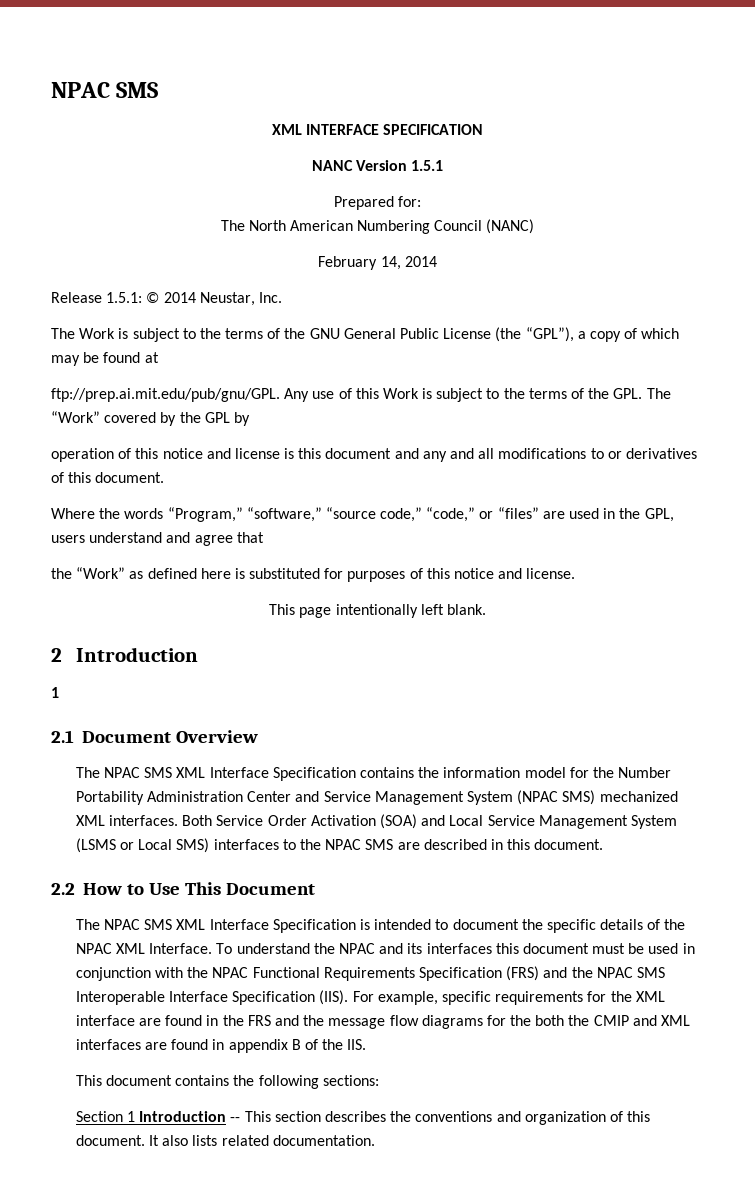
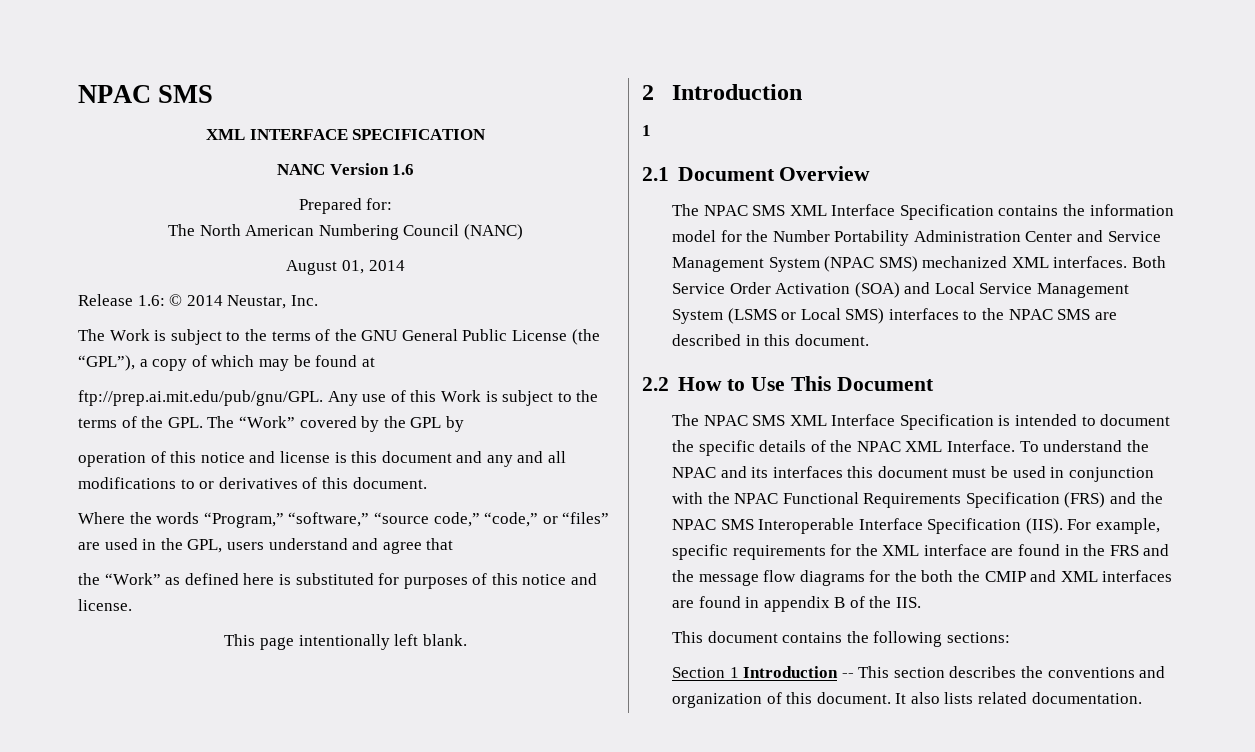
[411,160,444,171] 1.5.1 -> [392,164,415,175] 1.6
[318,256,401,270] February 14, -> [286,260,364,275] August 01,
[106,292,143,303] 1.5.1: -> [137,295,165,306] 1.6:

